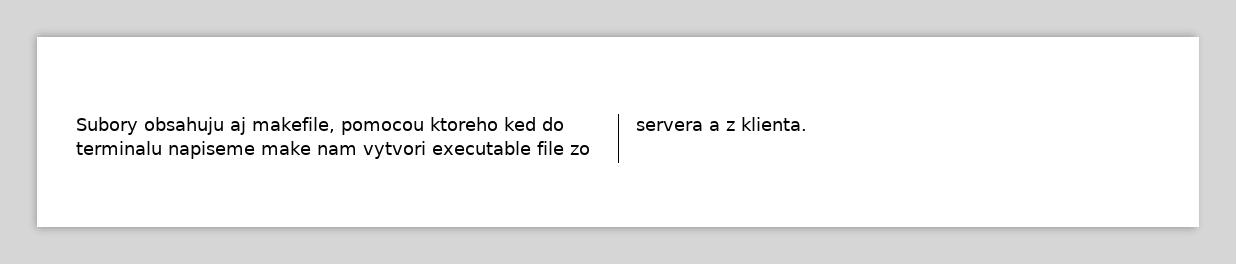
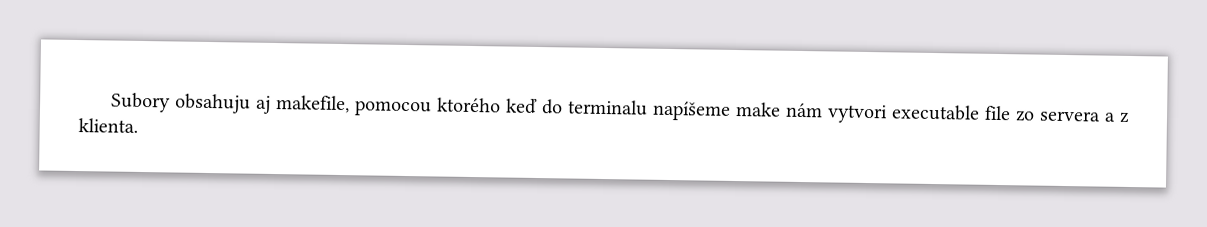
[430,117,564,131] [76,141,357,159] ktoreho ked do terminalu napiseme make nam -> [436,97,823,121] ktorého keď do terminalu napíšeme make nám

